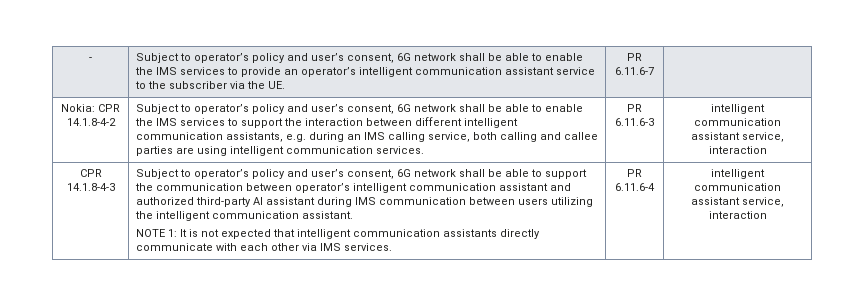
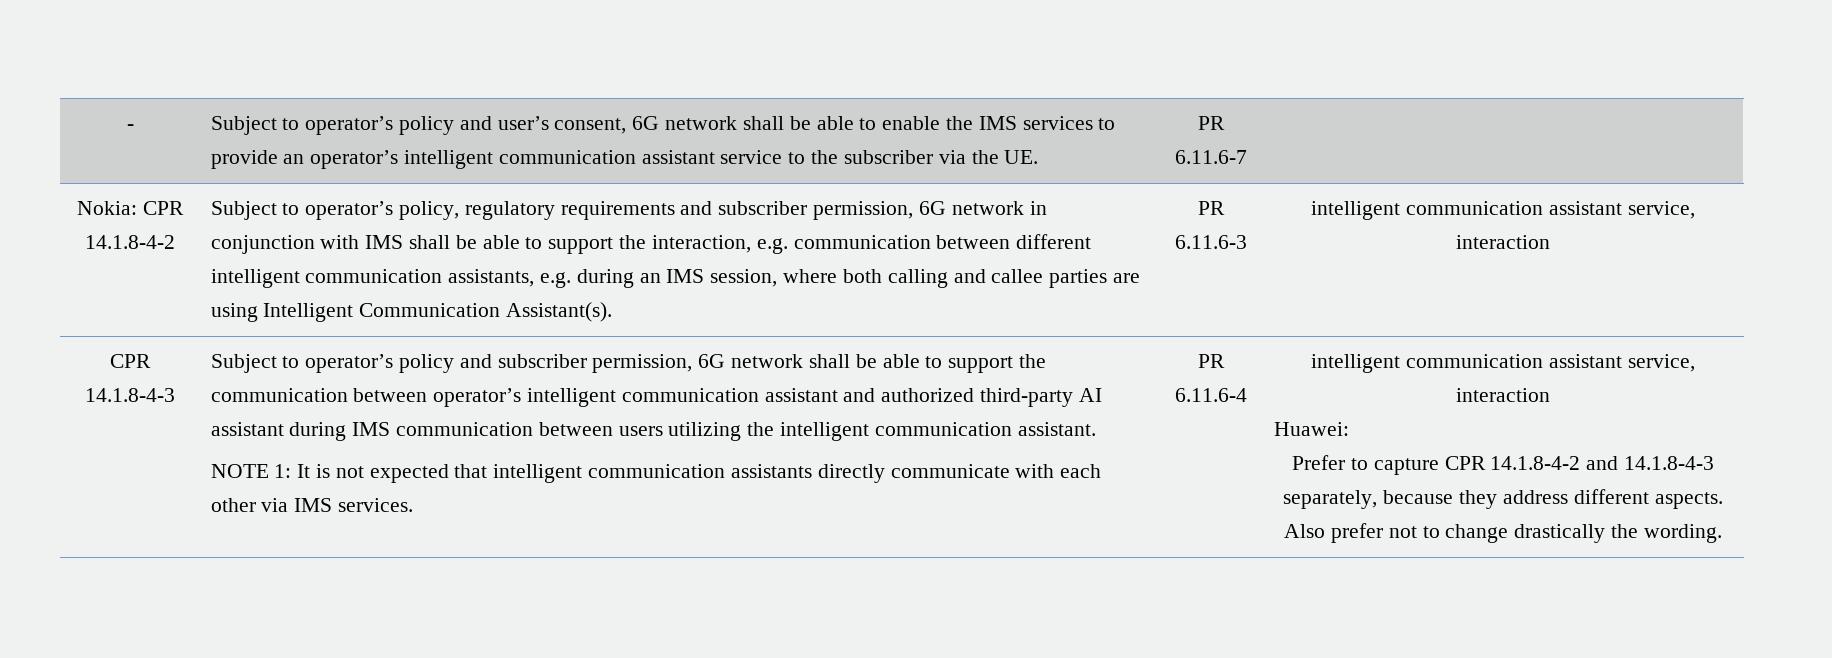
[251,104,583,114] [134,118,363,128] policy and user’s consent, 6G network shall be able to enable the IMS services to support the interaction -> [399,201,1047,220] [210,235,931,254] policy, regulatory requirements and subscriber permission, 6G network in conjunction with IMS shall be able to support the interaction, e.g. communication
[387,132,470,142] calling service, -> [710,269,838,287] session, where
[229,146,424,156] intelligent communication services. -> [263,302,613,322] Intelligent Communication Assistant(s).
[310,169,394,179] user’s consent, -> [497,354,693,373] subscriber permission,
(767, 215) none -> [1273,422,1349,436] [1292,455,1714,475] [1283,489,1723,509] [1284,523,1722,543] // Huawei: // Prefer to capture CPR 14.1.8-4-2 and 14.1.8-4-3 separately, because they address different aspects. Also prefer not to change drastically the wording.

